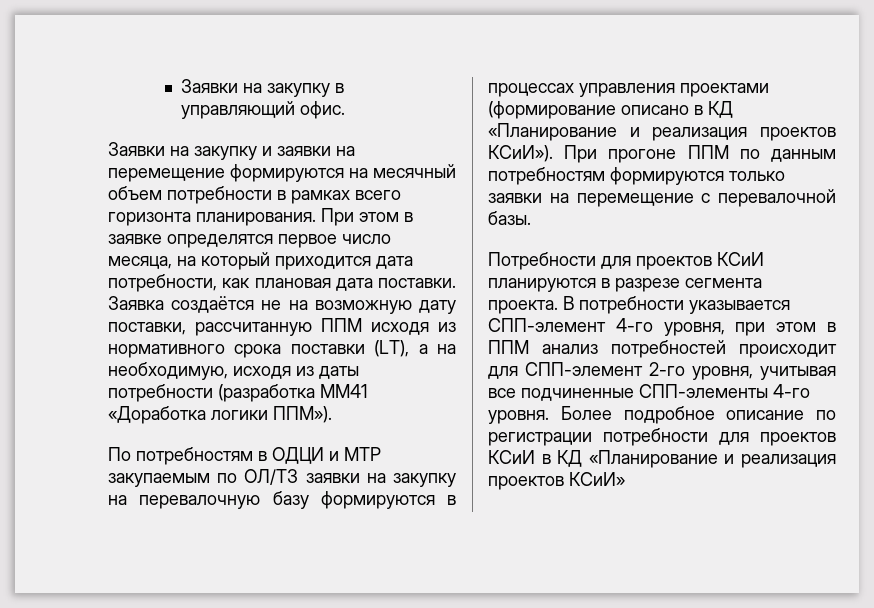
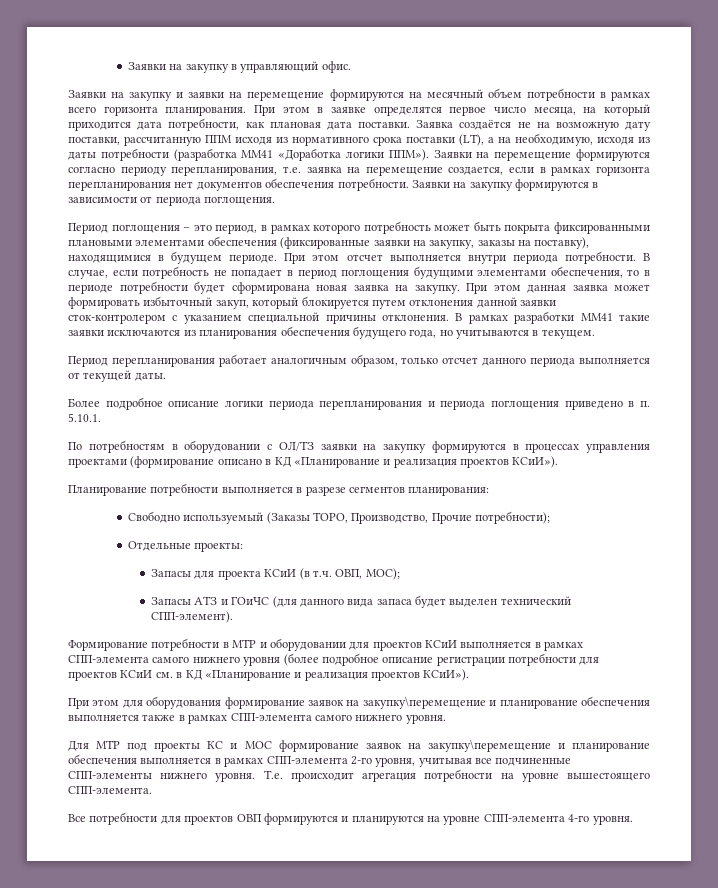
[108,447,381,465] [108,473,238,487] // По потребностям в ОДЦИ и МТР закупаемым по -> [433,149,651,161] [68,166,650,176] [68,178,599,191] [68,196,276,206] [68,221,650,234] [68,236,590,249] [68,251,650,264] [68,266,650,279] [68,281,650,294] [68,296,556,309] [68,311,650,324] [68,326,595,339] [68,354,651,367] [68,370,166,382] [68,397,650,410] [68,413,101,422] [68,440,272,453] Заявки на перемещение формируются согласно периоду перепланирования, т.е. заявка на перемещение создается, если в рамках горизонта перепланирования нет документов обеспечения потребности. Заявки на закупку формируются в зависимости от периода поглощения. // Период поглощения – это период, в рамках которого потребность может быть покрыта фиксированными плановыми элементами обеспечения (фиксированные заявки на закупку, заказы на поставку), находящимися в будущем периоде. При этом отсчет выполняется внутри периода потребности. В случае, если потребность не попадает в период поглощения будущими элементами обеспечения, то в периоде потребности будет сформирована новая заявка на закупку. При этом данная заявка может формировать избыточный закуп, который блокируется путем отклонения данной заявки сток-контролером с указанием специальной причины отклонения. В рамках разработки ММ41 такие заявки исключаются из планирования обеспечения будущего года, но учитываются в текущем. // Период перепланирования работает аналогичным образом, только отсчет данного периода выполняется от текущей даты. // Более подробное описание логики периода перепланирования и периода поглощения приведено в п. 5.10.1. // По потребностям в оборудовании с
[108,491,309,509] на перевалочную базу -> (426, 448) none
[564,145,836,163] [488,167,785,185] [488,189,836,207] [488,211,531,225] [488,252,764,270] [488,278,762,292] [488,296,790,314] [488,318,836,336] [488,340,837,358] [488,362,643,379] При прогоне ППМ по данным потребностям формируются только заявки на перемещение с перевалочной базы. // Потребности для проектов КСиИ планируются в разрезе сегмента проекта. В потребности указывается СПП-элемент 4-го уровня, при этом в ППМ анализ потребностей происходит для СПП-элемент -> [68,483,490,496] [127,511,551,524] [127,541,244,552] [151,568,400,580] [151,595,571,608] [151,611,234,623] [68,638,584,651] [68,653,600,666] [68,669,470,681] [68,696,650,709] [68,713,446,724] [68,739,650,752] [68,754,348,767] // Планирование потребности выполняется в разрезе сегментов планирования: // Свободно используемый (Заказы ТОРО, Производство, Прочие потребности); // Отдельные проекты: // Запасы для проекта КСиИ (в т.ч. ОВП, МОС); // Запасы АТЗ и ГОиЧС (для данного вида запаса будет выделен технический СПП-элемент). // Формирование потребности в МТР и оборудовании для проектов КСиИ выполняется в рамках СПП-элемента самого нижнего уровня (более подробное описание регистрации потребности для проектов КСиИ см. в КД «Планирование и реализация проектов КСиИ»). // При этом для оборудования формирование заявок на закупку\перемещение и планирование обеспечения выполняется также в рамках СПП-элемента самого нижнего уровня. // Для МТР под проекты КС и МОС формирование заявок на закупку\перемещение и планирование обеспечения выполняется в рамках СПП-элемента
[773,384,810,398] [488,406,836,424] [488,428,836,446] [488,450,836,468] [488,472,625,490] 4-го уровня. Более подробное описание по регистрации потребности для проектов КСиИ в КД «Планирование и реализация проектов КСиИ» -> [160,769,650,782] [68,786,152,794] [68,812,633,825] нижнего уровня. Т.е. происходит агрегация потребности на уровне вышестоящего СПП-элемента. // Все потребности для проектов ОВП формируются и планируются на уровне СПП-элемента 4-го уровня.

